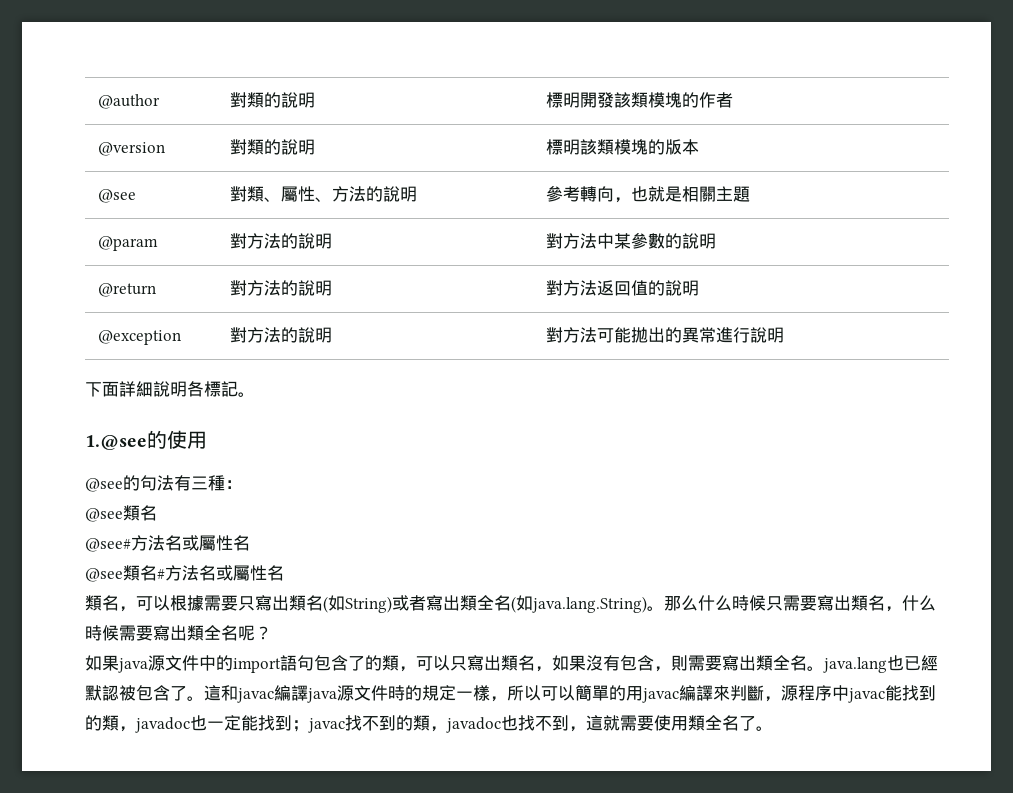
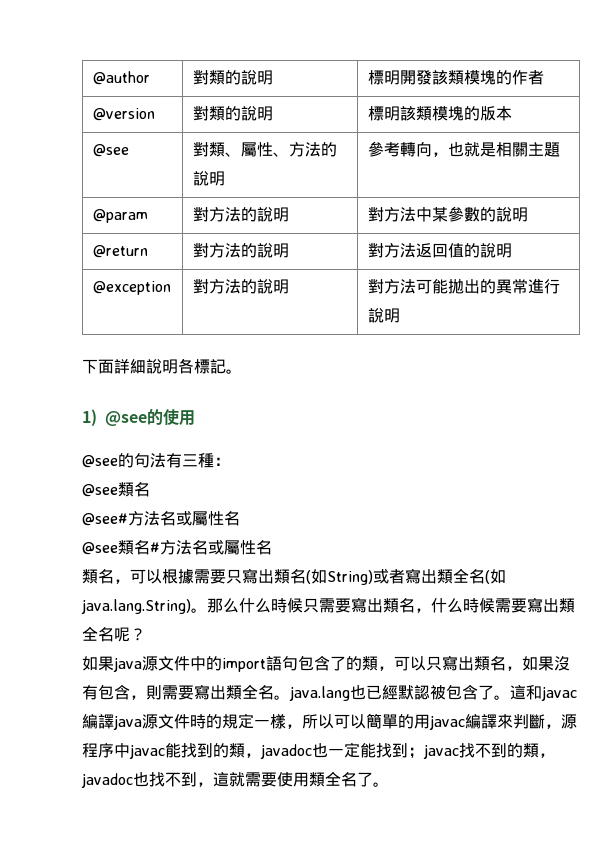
[85,435,147,450] 1.@see -> [82,409,147,426] 1) @see

